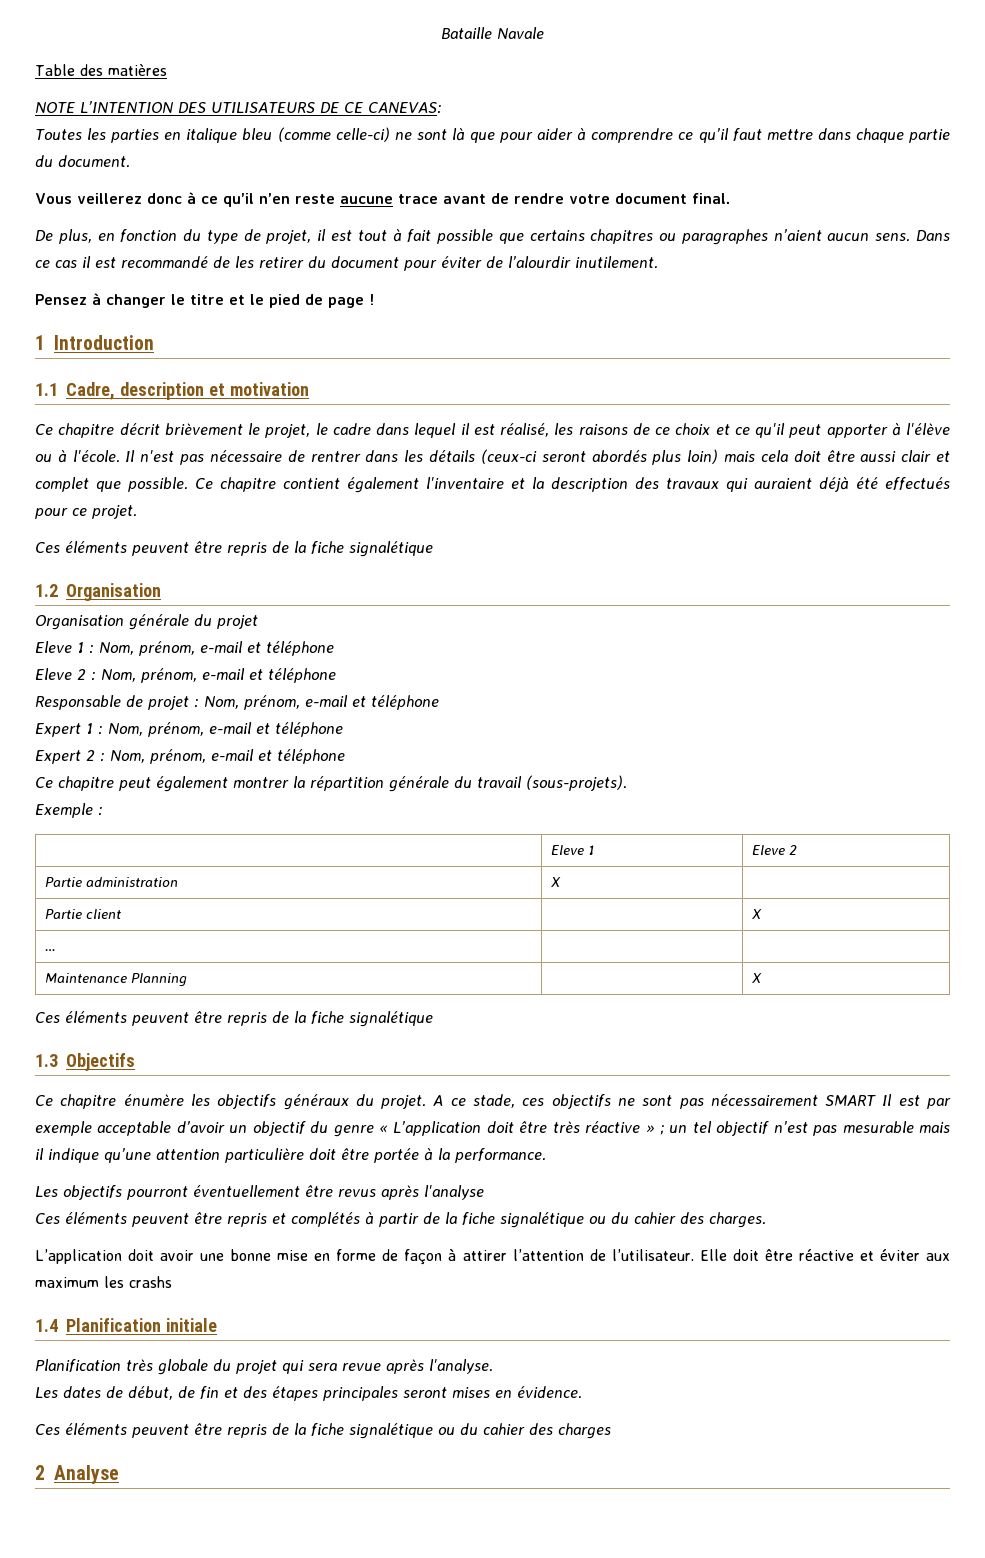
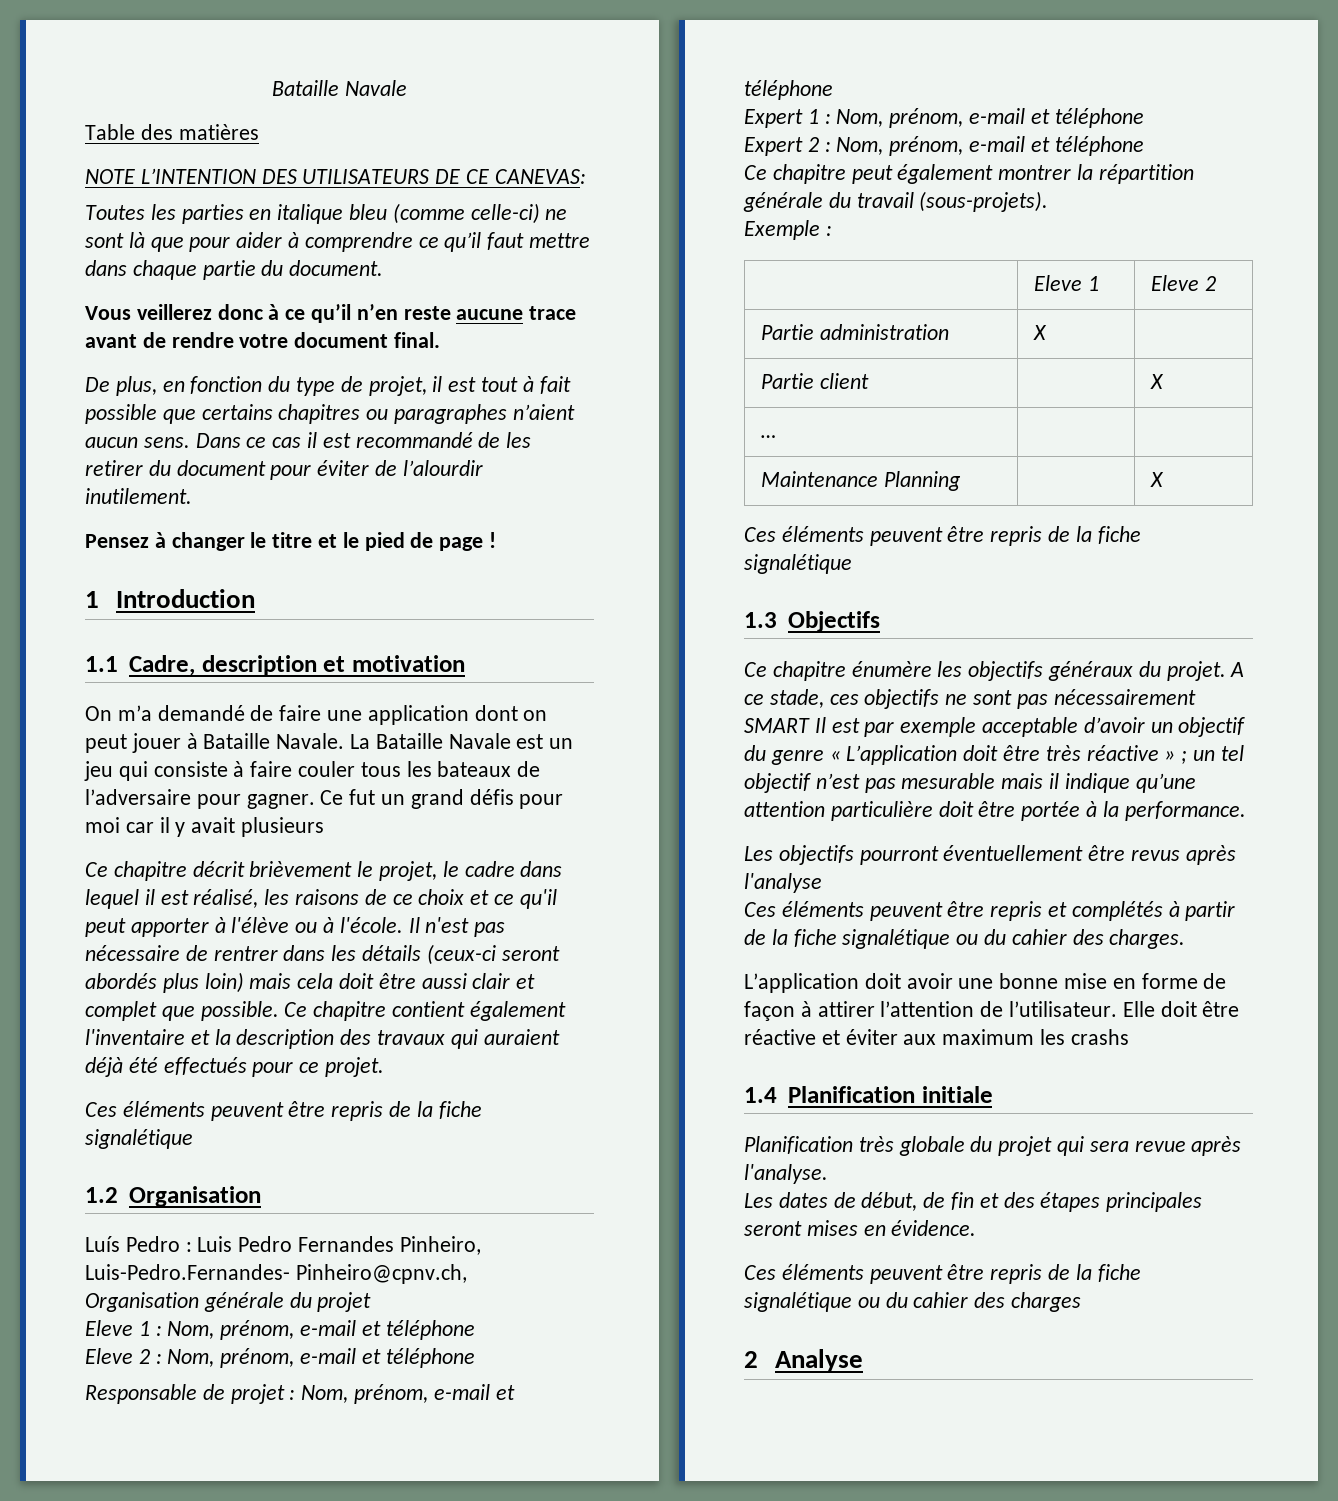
(309, 389) none -> [85,705,548,725] [85,733,574,753] [84,761,541,781] [85,789,564,809] [85,817,325,837] // On m’a demandé de faire une application dont on peut jouer à Bataille Navale. La Bataille Navale est un jeu qui consiste à faire couler tous les bateaux de l’adversaire pour gagner. Ce fut un grand défis pour moi car il y avait plusieurs
(161, 592) none -> [85,1236,481,1255] [85,1264,467,1284] // Luís Pedro : Luis Pedro Fernandes Pinheiro, Luis-Pedro.Fernandes- Pinheiro@cpnv.ch,

